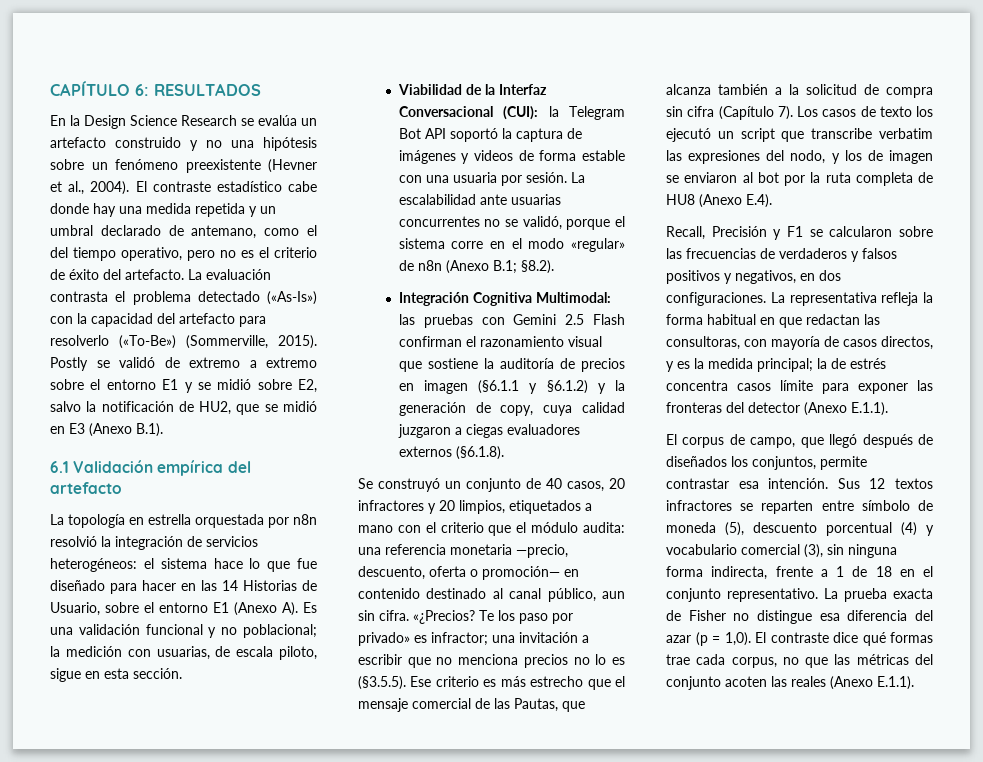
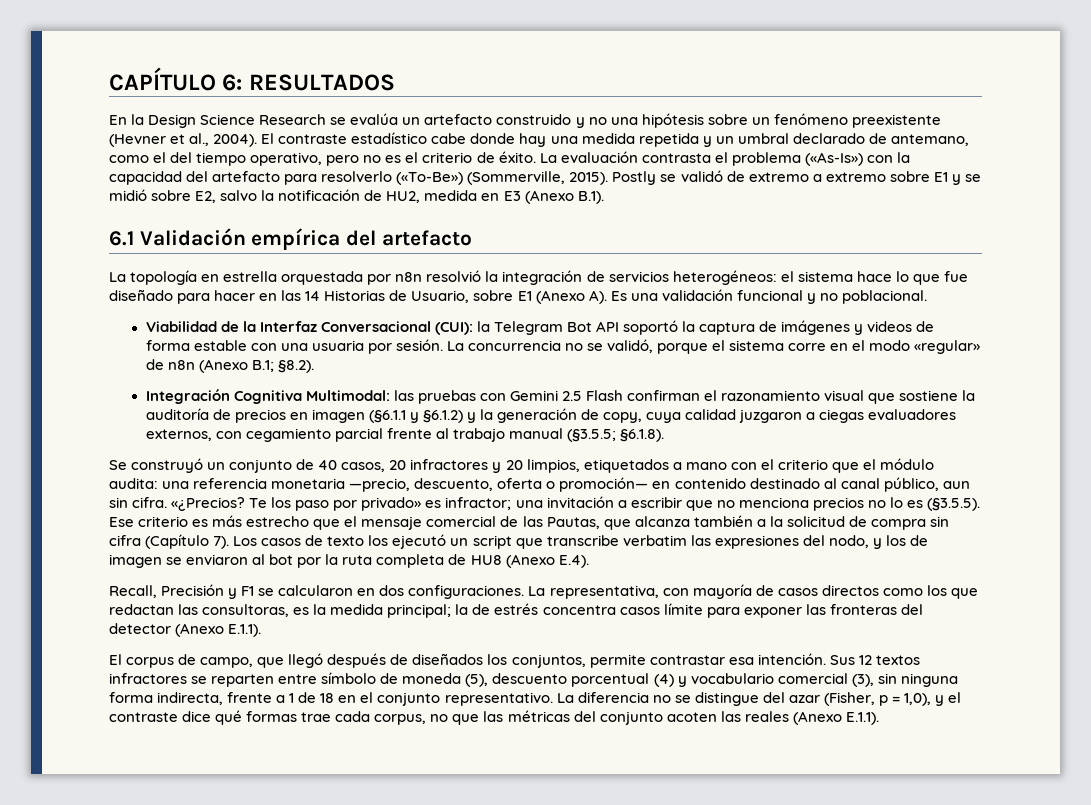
[69,269,184,280] éxito del artefacto. -> [498,151,536,163] éxito.
[197,291,260,302] detectado -> (801, 159) none
[90,379,156,390] el entorno -> (930, 176) none
[236,401,317,415] que se midió -> [424,190,478,201] medida
[144,602,208,613] el entorno -> (514, 295) none
[243,624,317,638] [50,646,317,660] [50,668,182,682] poblacional; la medición con usuarias, de escala piloto, sigue en esta sección. -> [841,290,927,304] poblacional.
[398,194,561,205] [398,216,480,227] escalabilidad ante usuarias concurrentes -> [467,340,561,351] concurrencia
[398,446,504,460] externos (§6.1.8). -> [145,428,664,442] externos, con cegamiento parcial frente al trabajo manual (§3.5.5; §6.1.8).
[899,226,933,237] [666,248,897,262] [666,270,841,284] [666,292,933,306] [666,314,880,328] [666,336,933,350] [666,361,674,372] sobre las frecuencias de verdaderos y falsos positivos y negativos, en dos configuraciones. La representativa refleja la forma habitual en que redactan las consultoras, con mayoría de casos directos, y -> [357,584,978,599] [109,604,290,617] en dos configuraciones. La representativa, con mayoría de casos directos como los que redactan las consultoras,
[844,588,933,602] [666,610,933,624] [666,632,766,646] prueba exacta de Fisher no distingue esa diferencia del azar (p = 1,0). El -> [577,692,962,706] diferencia no se distingue del azar (Fisher, p = 1,0), y el

